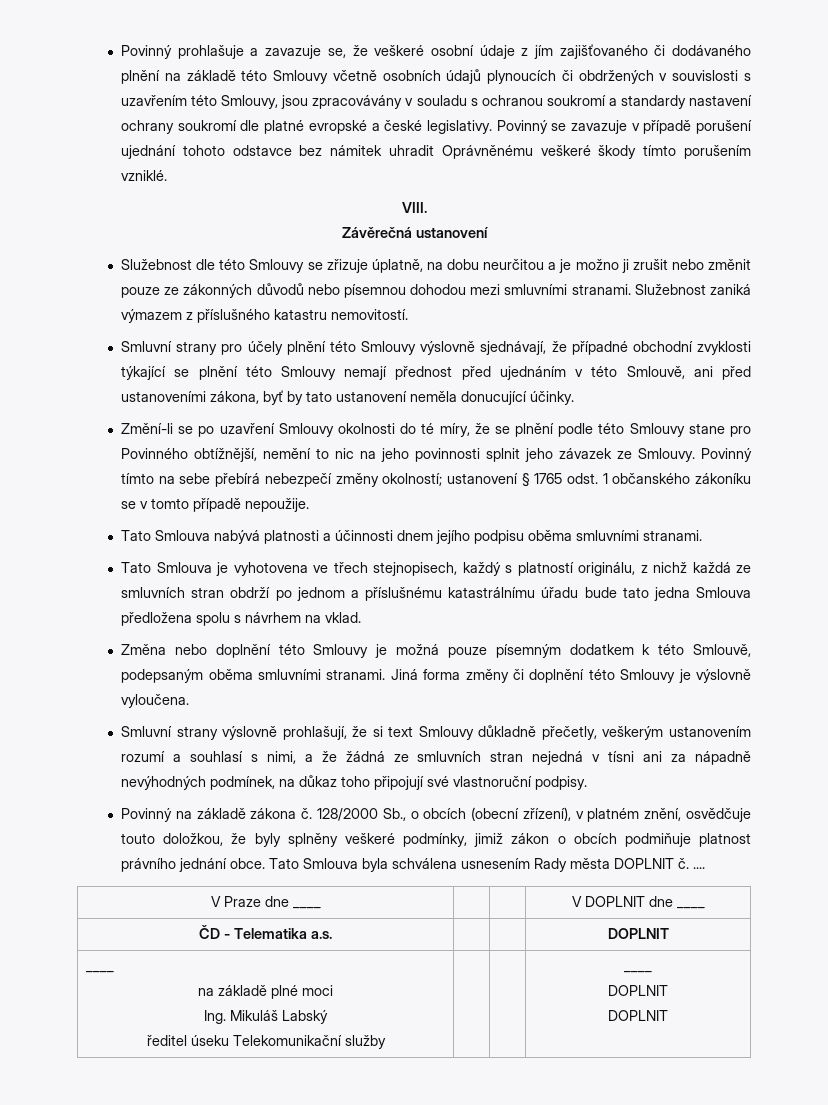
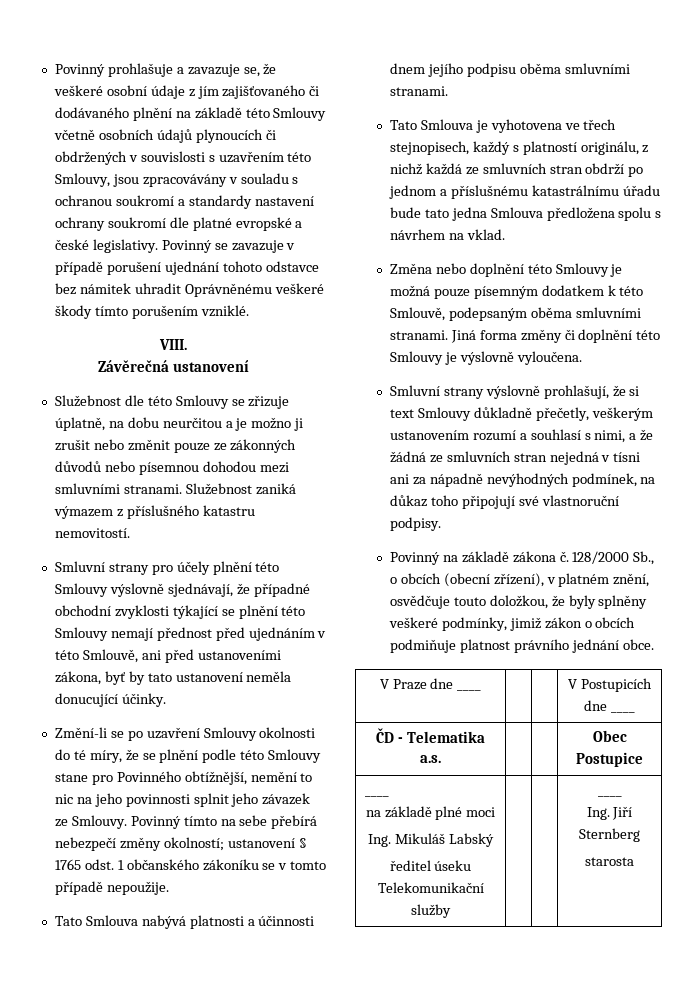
[269,858,706,872] Tato Smlouva byla schválena usnesením Rady města DOPLNIT č. .... -> (654, 644) none
[584,896,645,907] DOPLNIT -> [580,678,652,692] Postupicích
[607,928,669,939] DOPLNIT -> [592,730,627,742] [576,752,643,767] Obec Postupice
[608,985,668,996] [608,1010,668,1021] DOPLNIT // DOPLNIT -> [586,806,633,820] [579,828,640,842] [585,857,634,866] Ing. Jiří Sternberg // starosta

